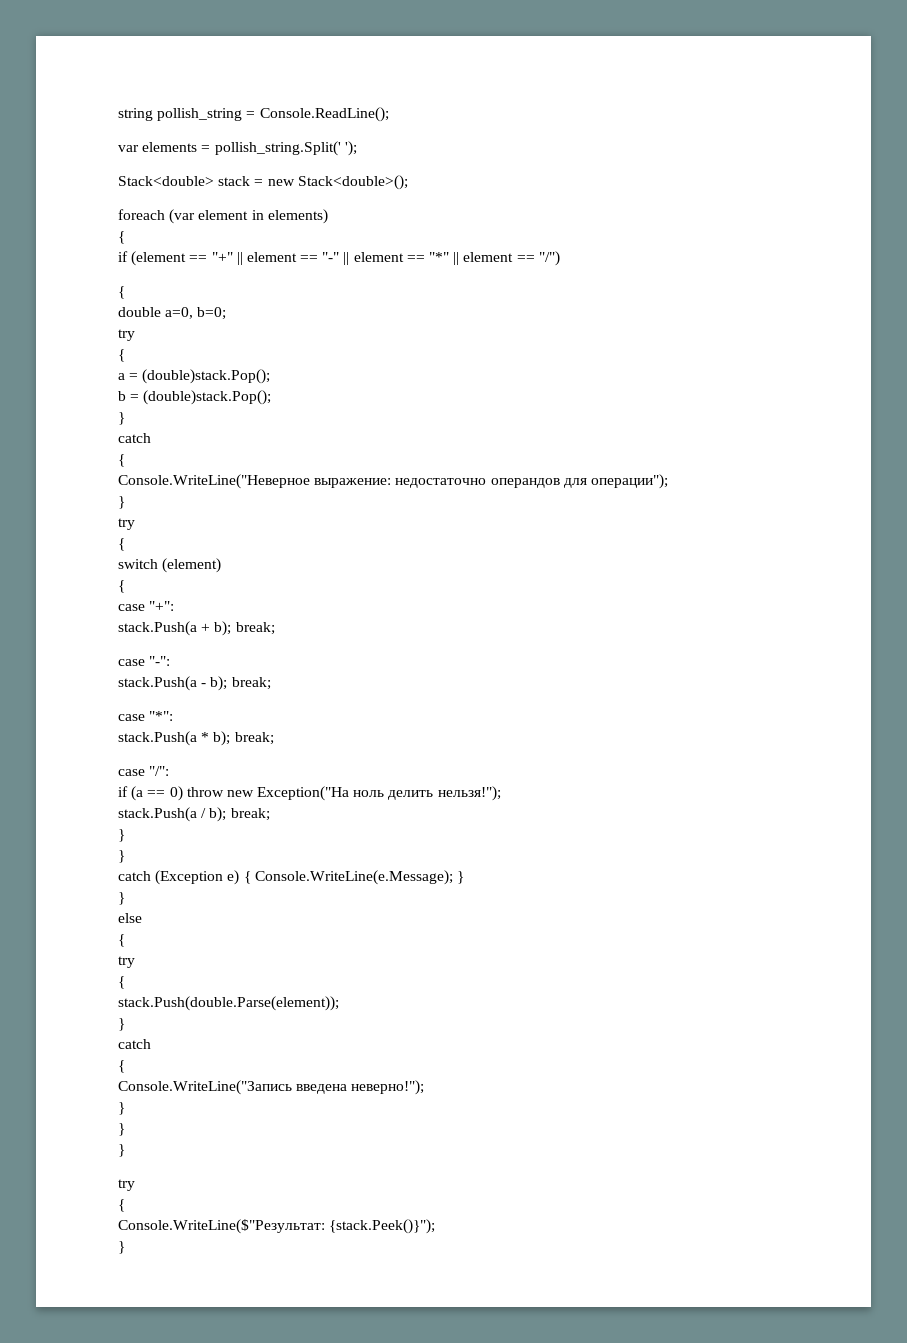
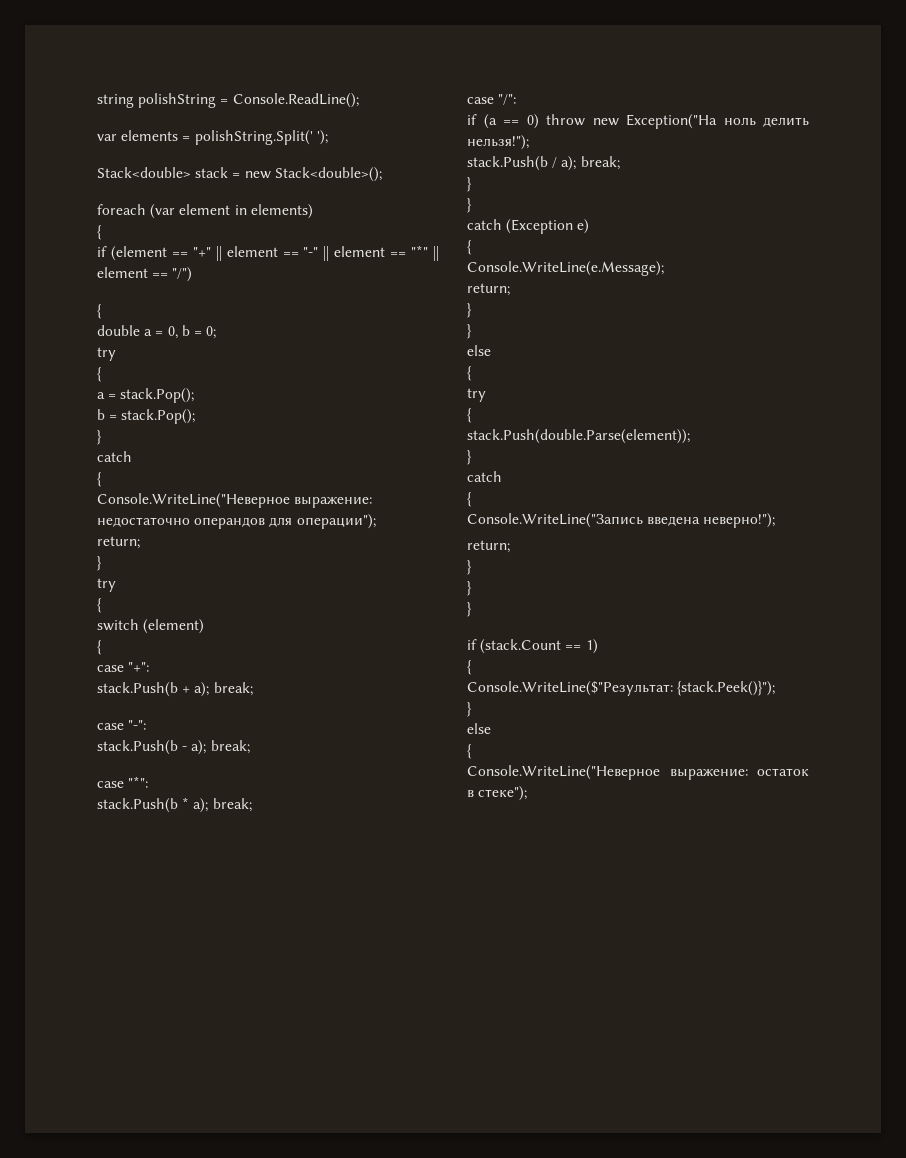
[157,108,243,121] pollish_string -> [138,93,217,108] polishString
[214,141,341,156] pollish_string.Split(' -> [194,130,313,145] polishString.Split('
[165,307,227,320] a=0, b=0; -> [144,325,217,339] a = 0, b = 0;
[142,369,271,384] [118,390,272,405] (double)stack.Pop(); // b = (double)stack.Pop(); -> [120,388,195,403] [97,409,196,424] stack.Pop(); // b = stack.Pop();
(668, 481) none -> [97,536,140,549] // return;
[118,621,232,636] stack.Push(a + b); -> [97,682,210,697] stack.Push(b + a);
[118,676,228,691] stack.Push(a - b); -> [97,740,207,755] stack.Push(b - a);
[118,731,231,746] stack.Push(a * b); -> [97,797,209,813] stack.Push(b * a);
[118,807,227,822] stack.Push(a / b); -> [467,156,577,171] stack.Push(b / a);
[243,871,251,884] { -> [467,240,472,255] // { //
(453, 877) none -> [467,283,510,296] // return; //
(425, 1087) none -> [467,540,510,553] // return;
[118,1179,135,1191] try -> [467,639,598,654] if (stack.Count == 1)
(125, 1247) none -> [467,723,491,734] [467,744,472,759] [467,765,809,780] [467,786,528,801] // else // { // Console.WriteLine("Неверное выражение: остаток в стеке");

